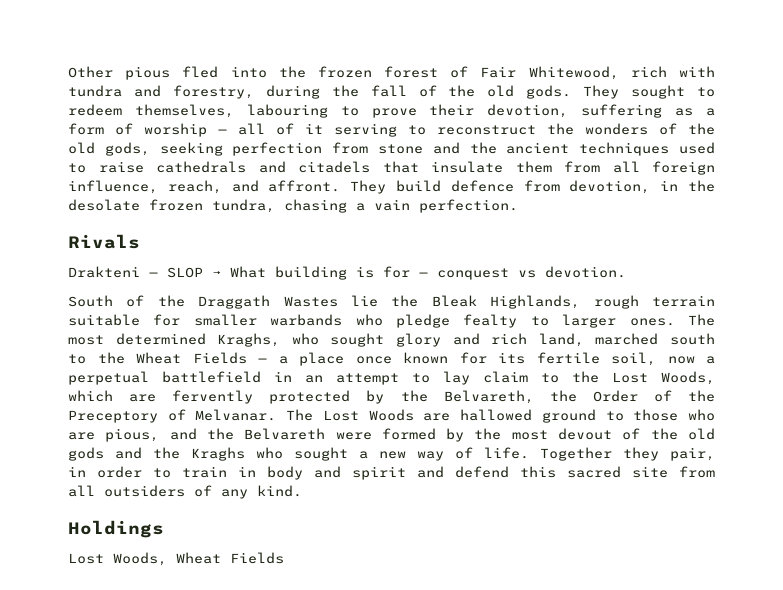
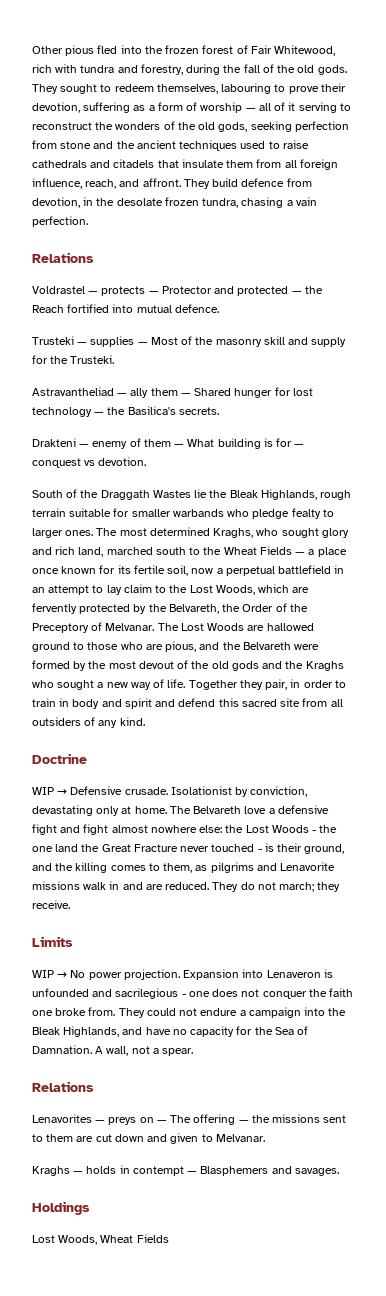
[68,234,140,249] [68,266,221,278] Rivals // Drakteni — SLOP → -> [32,252,94,263] [32,286,323,296] [32,304,219,313] [32,336,347,347] [32,355,115,364] [32,387,313,398] [32,406,219,417] [32,438,185,449] Relations // Voldrastel — protects — Protector and protected — the Reach fortified into mutual defence. // Trusteki — supplies — Most of the masonry skill and supply for the Trusteki. // Astravantheliad — ally them — Shared hunger for lost technology — the Basilica's secrets. // Drakteni — enemy of them —
(302, 491) none -> [32,753,87,764] [32,786,308,797] [32,805,329,816] [32,824,338,835] [32,843,345,854] [32,862,336,873] [32,881,341,892] [32,900,70,909] [32,936,73,947] [32,969,333,980] [32,988,354,999] [32,1007,347,1018] [32,1026,309,1037] [32,1045,194,1056] [32,1081,94,1092] [32,1114,347,1125] [32,1133,265,1144] [32,1165,339,1176] // Doctrine // WIP → Defensive crusade. Isolationist by conviction, devastating only at home. The Belvareth love a defensive fight and fight almost nowhere else: the Lost Woods - the one land the Great Fracture never touched - is their ground, and the killing comes to them, as pilgrims and Lenavorite missions walk in and are reduced. They do not march; they receive. // Limits // WIP → No power projection. Expansion into Lenaveron is unfounded and sacrilegious - one does not conquer the faith one broke from. They could not endure a campaign into the Bleak Highlands, and have no capacity for the Sea of Damnation. A wall, not a spear. // Relations // Lenavorites — preys on — The offering — the missions sent to them are cut down and given to Melvanar. // Kraghs — holds in contempt — Blasphemers and savages.

